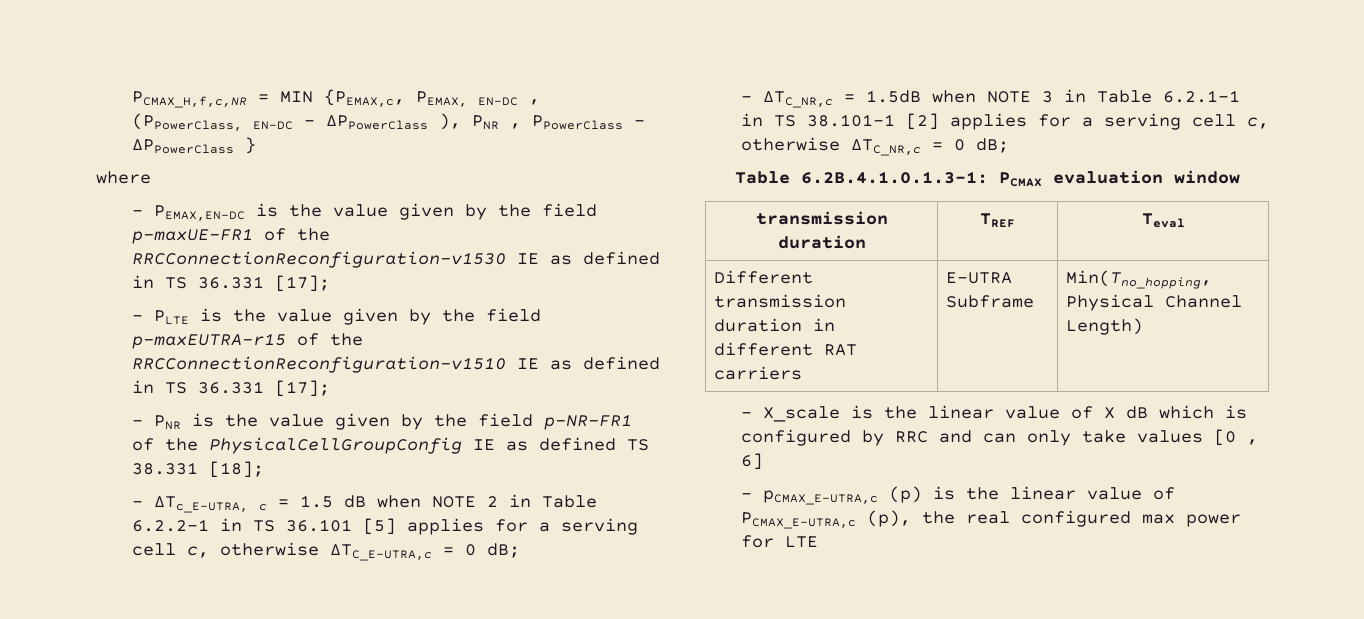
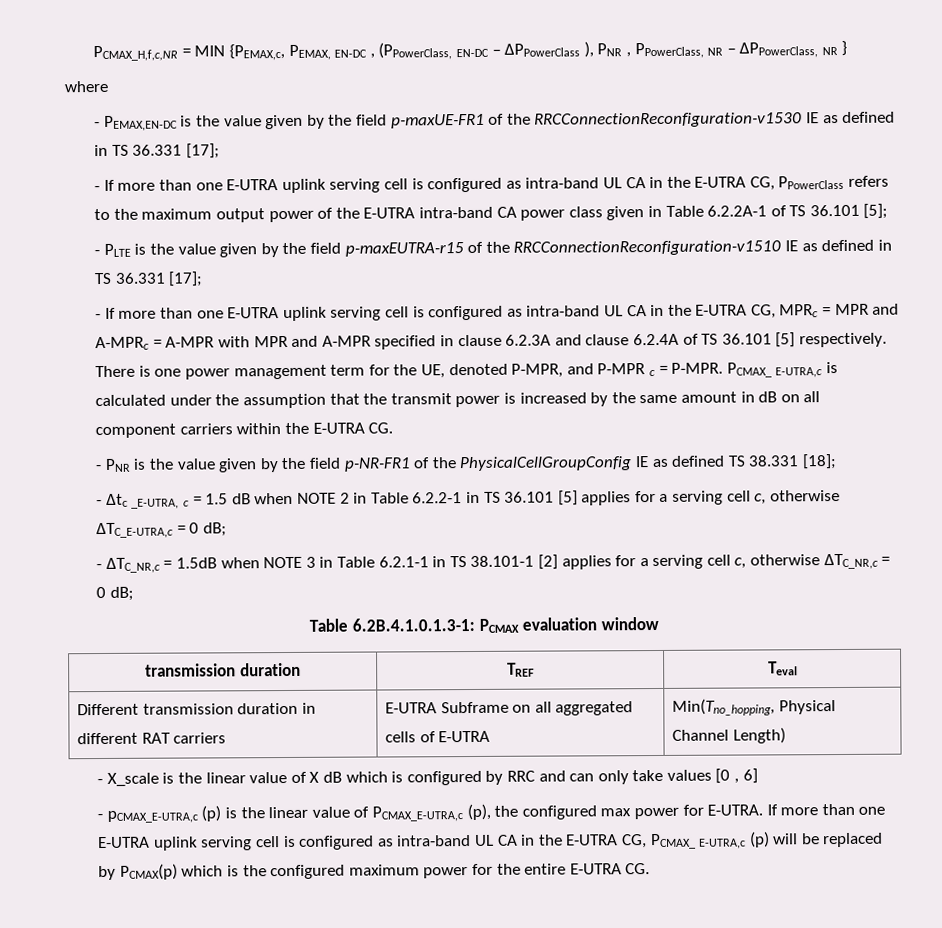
[531,115,645,130] [131,139,234,154] PPowerClass – ΔPPowerClass -> [634,42,838,59] PPowerClass, NR – ΔPPowerClass, NR
(330, 283) none -> [94,175,890,194] [94,203,889,223] // - If more than one E-UTRA uplink serving cell is configured as intra-band UL CA in the E-UTRA CG, PPowerClass refers to the maximum output power of the E-UTRA intra-band CA power class given in Table 6.2.2A-1 of TS 36.101 [5];
(330, 388) none -> [95,303,900,322] [95,332,887,351] [95,362,838,380] [95,391,821,409] [95,422,394,439] // - If more than one E-UTRA uplink serving cell is configured as intra-band UL CA in the E-UTRA CG, MPRc = MPR and A-MPRc = A-MPR with MPR and A-MPR specified in clause 6.2.3A and clause 6.2.4A of TS 36.101 [5] respectively. There is one power management term for the UE, denoted P-MPR, and P-MPR c = P-MPR. PCMAX_ E-UTRA,c is calculated under the assumption that the transmit power is increased by the same amount in dB on all component carriers within the E-UTRA CG.
[153,496,248,513] ΔTc_E-UTRA, -> [105,493,180,509] Δtc _E-UTRA,
(1035, 301) none -> [512,701,634,716] [385,730,491,743] on all aggregated cells of E-UTRA
[965,511,1010,524] real -> (519, 811) none
[784,536,818,548] LTE -> [707,803,886,816] [98,831,884,851] [98,863,651,881] E-UTRA. If more than one E-UTRA uplink serving cell is configured as intra-band UL CA in the E-UTRA CG, PCMAX_ E-UTRA,c (p) will be replaced by PCMAX(p) which is the configured maximum power for the entire E-UTRA CG.

